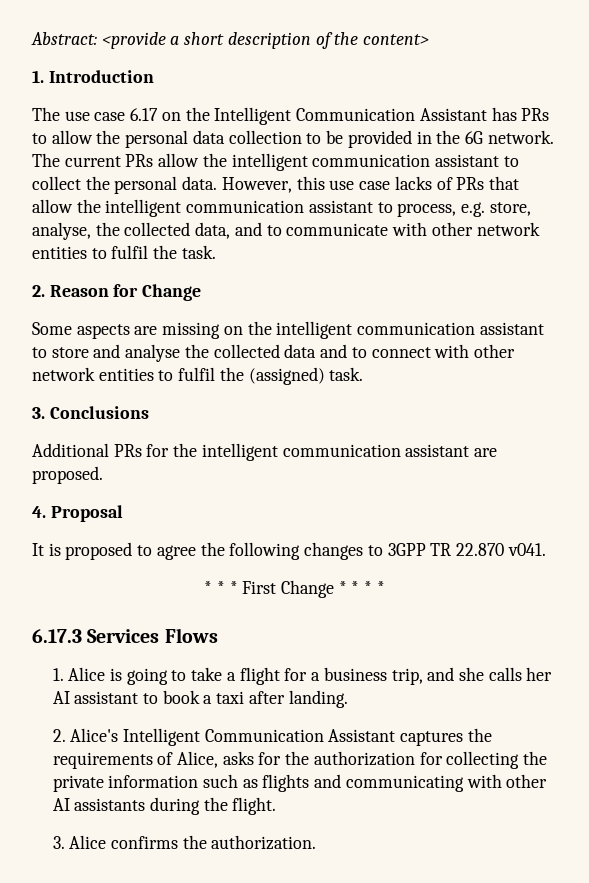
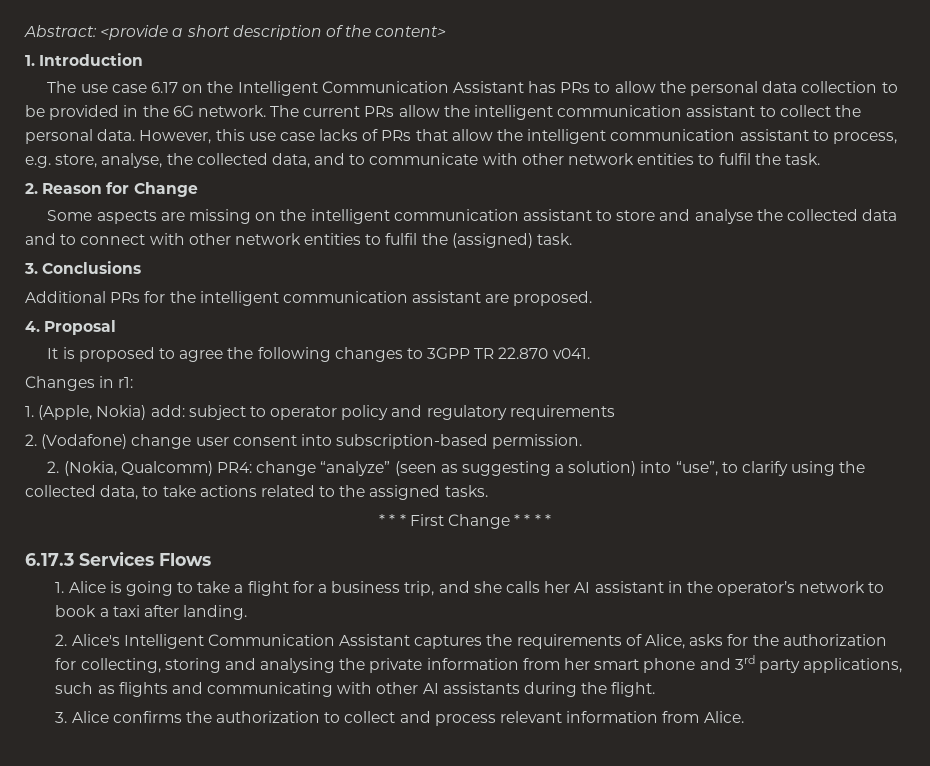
(546, 549) none -> [25,376,134,391] [25,405,615,420] [25,434,583,449] [47,461,866,476] [25,485,488,500] // Changes in r1: // 1. (Apple, Nokia) add: subject to operator policy and regulatory requirements // 2. (Vodafone) change user consent into subscription-based permission. // 2. (Nokia, Qualcomm) PR4: change “analyze” (seen as suggesting a solution) into “use”, to clarify using the collected data, to take actions related to the assigned tasks.
(139, 697) none -> [667,581,866,596] in the operator’s network
[446,751,548,769] [52,775,199,792] collecting the private information -> [80,655,903,673] collecting, storing and analysing the private information from her smart phone and 3rd party applications,
[211,835,317,850] authorization. -> [216,711,744,726] authorization to collect and process relevant information from Alice.

